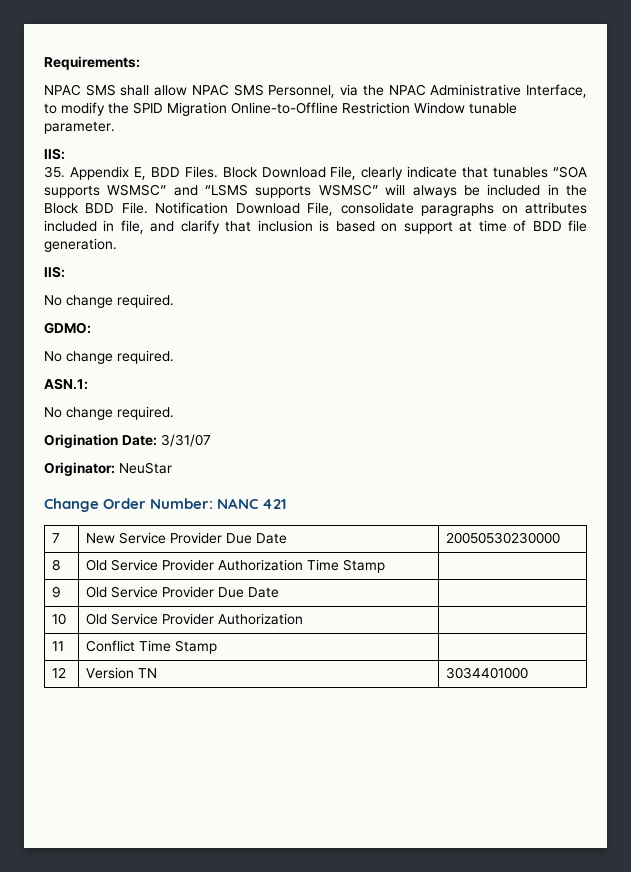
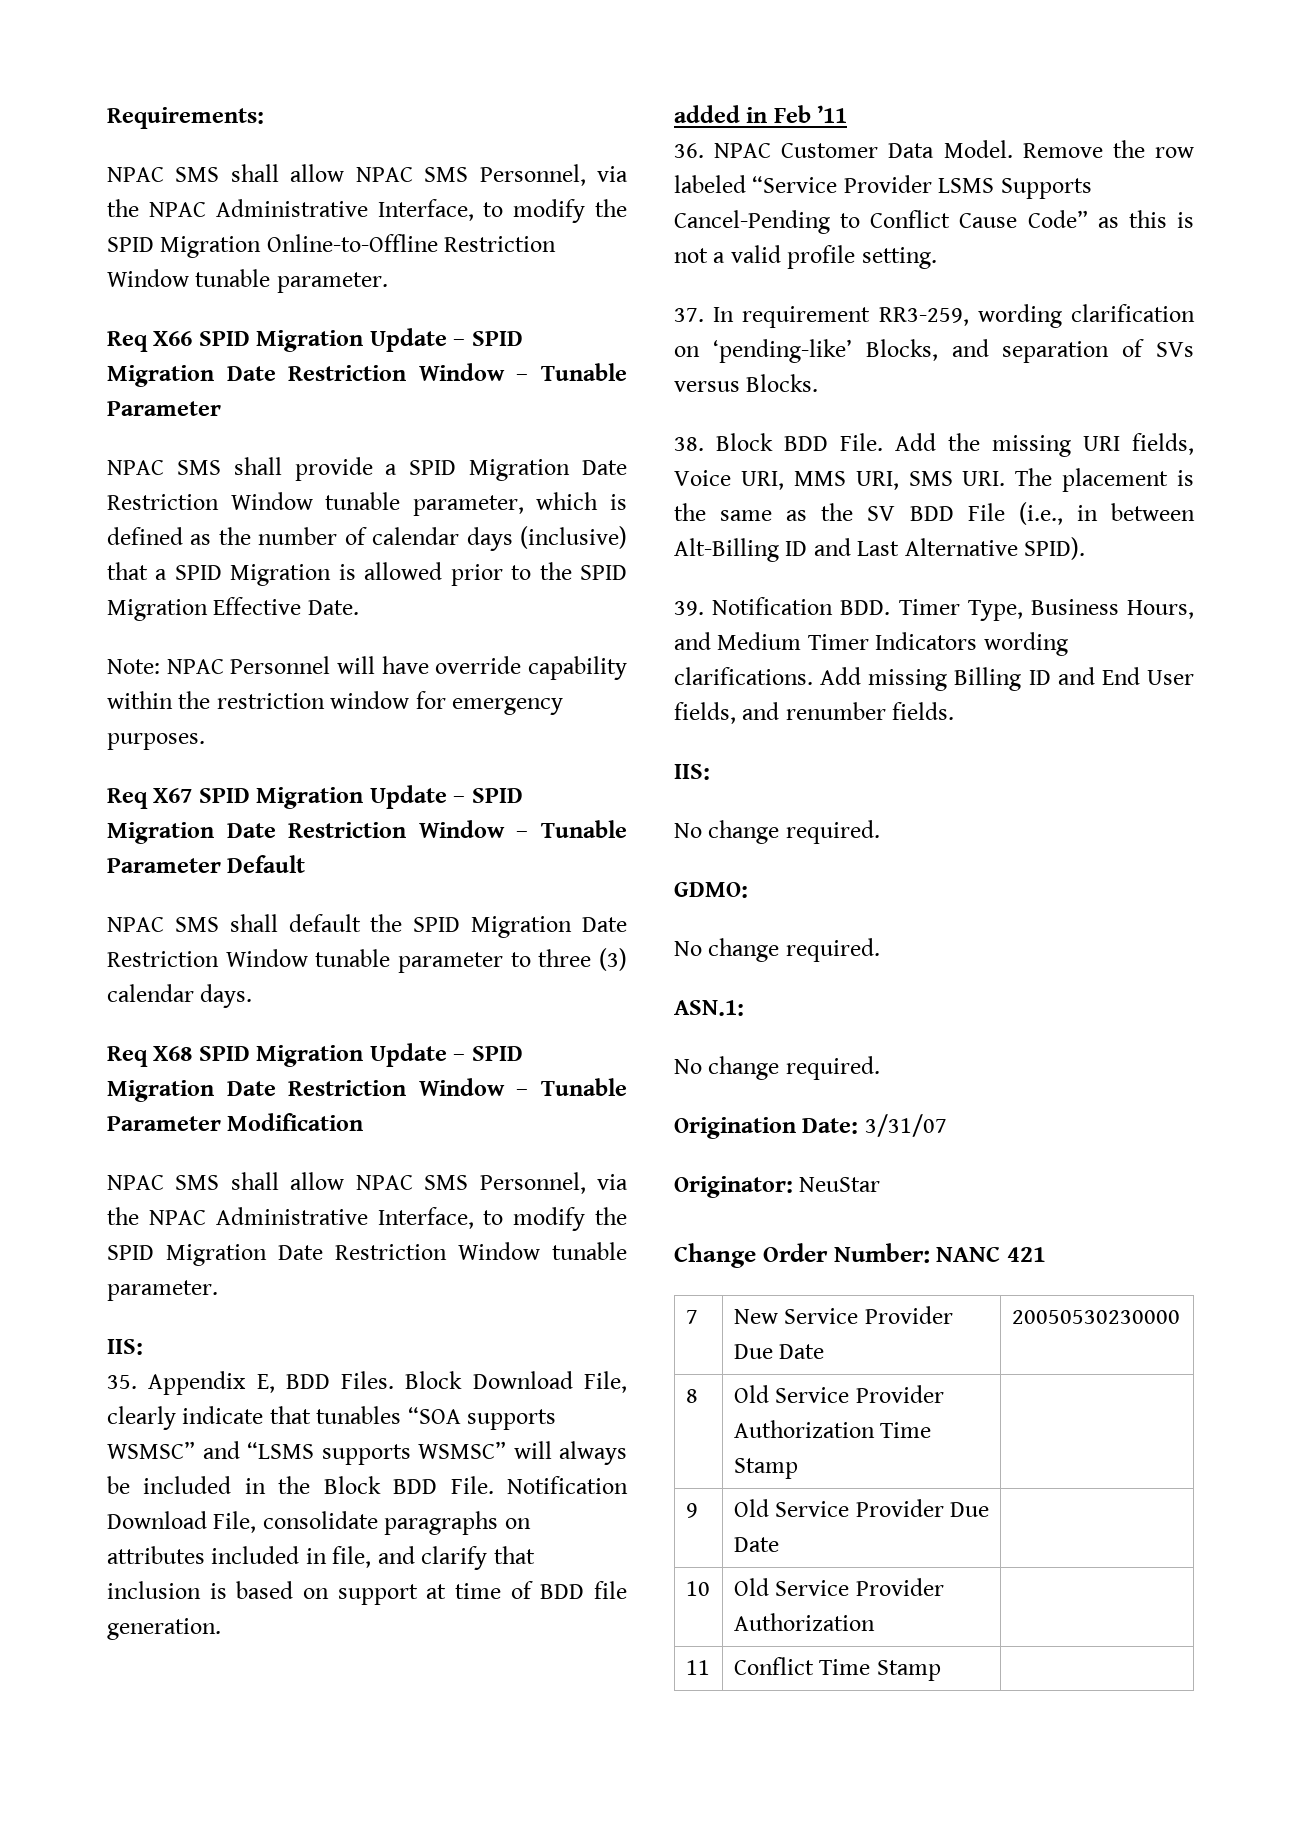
(115, 127) none -> [107,328,523,352] [107,363,627,387] [107,401,221,416] [107,457,627,481] [107,492,627,516] [107,526,627,551] [107,562,627,586] [107,597,359,621] [107,656,627,680] [107,691,564,715] [107,733,205,750] [107,785,523,809] [107,820,627,844] [107,855,306,873] [107,914,627,938] [107,948,628,973] [107,984,253,1008] [107,1043,523,1067] [107,1078,627,1102] [107,1113,364,1131] [107,1172,628,1194] [107,1207,627,1231] [107,1242,627,1266] [107,1280,218,1301] // Req X66 SPID Migration Update – SPID Migration Date Restriction Window – Tunable Parameter // NPAC SMS shall provide a SPID Migration Date Restriction Window tunable parameter, which is defined as the number of calendar days (inclusive) that a SPID Migration is allowed prior to the SPID Migration Effective Date. // Note: NPAC Personnel will have override capability within the restriction window for emergency purposes. // Req X67 SPID Migration Update – SPID Migration Date Restriction Window – Tunable Parameter Default // NPAC SMS shall default the SPID Migration Date Restriction Window tunable parameter to three (3) calendar days. // Req X68 SPID Migration Update – SPID Migration Date Restriction Window – Tunable Parameter Modification // NPAC SMS shall allow NPAC SMS Personnel, via the NPAC Administrative Interface, to modify the SPID Migration Date Restriction Window tunable parameter.
(117, 245) none -> [674,105,848,123] [674,140,1194,158] [674,175,1092,199] [674,210,1194,234] [674,245,937,269] [674,304,1195,328] [674,339,1194,363] [674,374,819,392] [674,433,1194,457] [674,468,1194,492] [674,502,1195,525] [674,537,1086,562] [674,597,1194,621] [674,632,1068,656] [674,667,1194,691] [674,702,955,724] // added in Feb ’11 // 36. NPAC Customer Data Model. Remove the row labeled “Service Provider LSMS Supports Cancel-Pending to Conflict Cause Code” as this is not a valid profile setting. // 37. In requirement RR3-259, wording clarification on ‘pending-like’ Blocks, and separation of SVs versus Blocks. // 38. Block BDD File. Add the missing URI fields, Voice URI, MMS URI, SMS URI. The placement is the same as the SV BDD File (i.e., in between Alt-Billing ID and Last Alternative SPID). // 39. Notification BDD. Timer Type, Business Hours, and Medium Timer Indicators wording clarifications. Add missing Billing ID and End User fields, and renumber fields.
[51,667,66,678] [85,667,157,679] [445,667,528,679] // 12 | Version TN | 3034401000 -> (941, 1670) none

